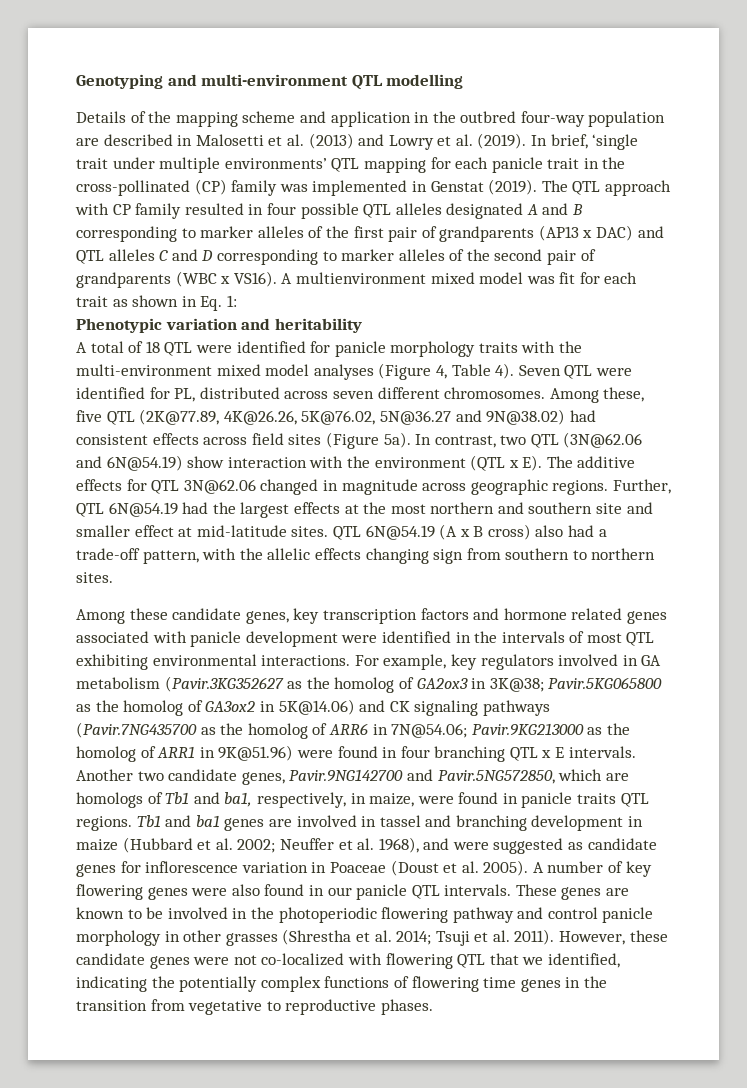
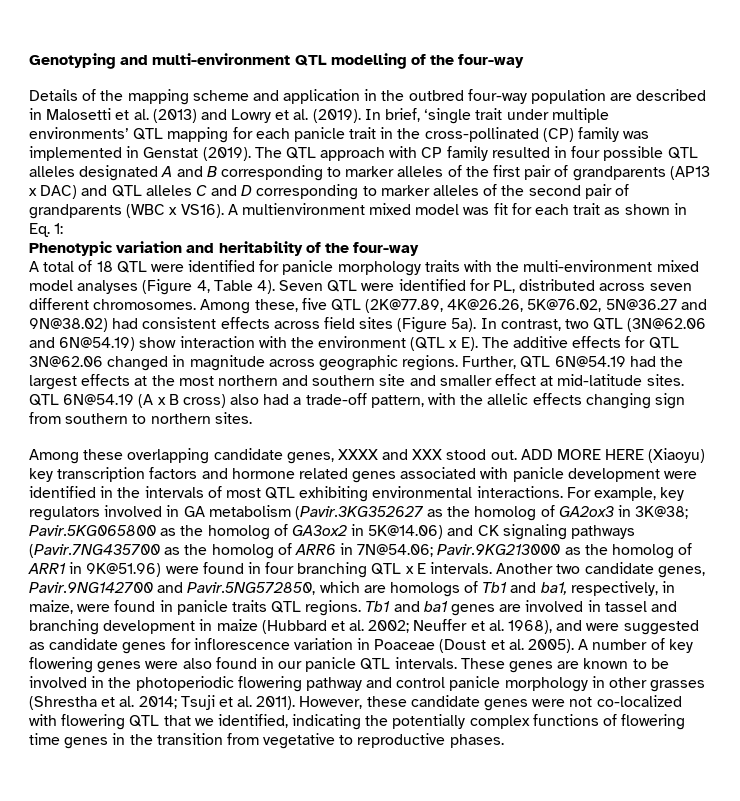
(464, 81) none -> [410,54,525,68] of the four-way
(362, 325) none -> [305,242,420,256] of the four-way
[172,608,289,624] candidate genes, -> [127,448,706,464] overlapping candidate genes, XXXX and XXX stood out. ADD MORE HERE (Xiaoyu)

